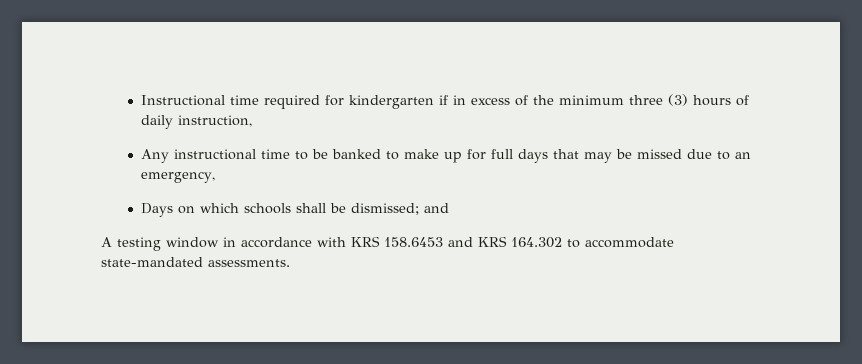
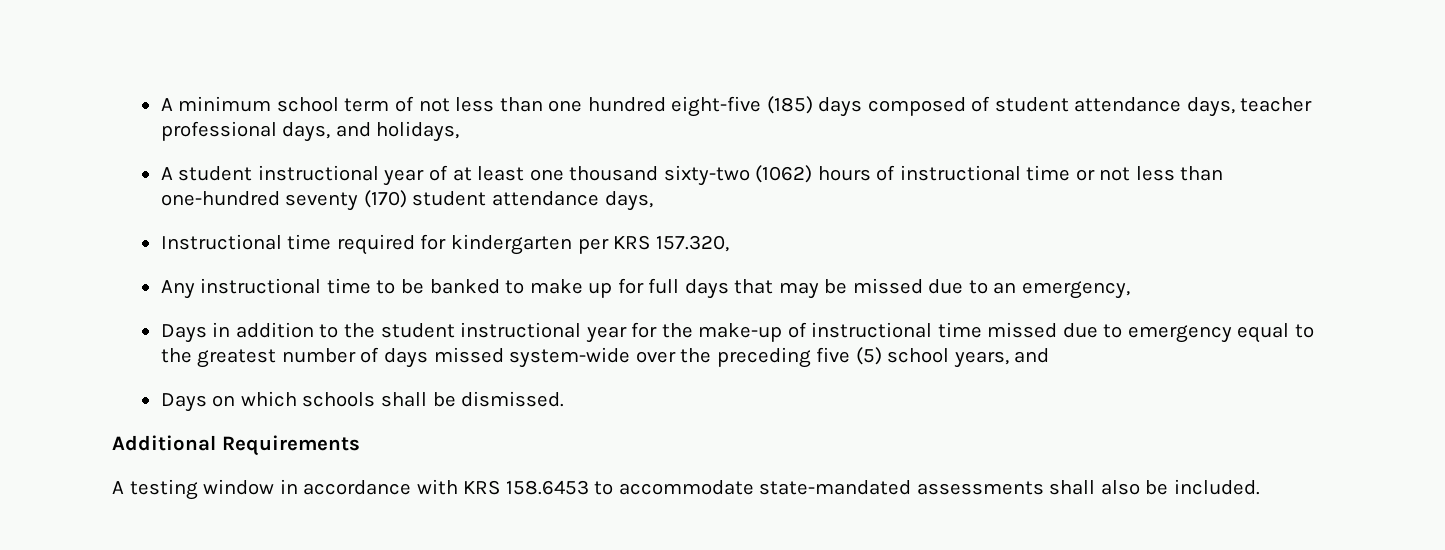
(141, 100) none -> [160,96,1313,117] [160,121,460,142] [160,165,1224,186] [160,190,653,211] A minimum school term of not less than one hundred eight-five (185) days composed of student attendance days, teacher professional days, and holidays, // A student instructional year of at least one thousand sixty-two (1062) hours of instructional time or not less than one-hundred seventy (170) student attendance days, //
[439,94,750,106] [141,115,253,129] if in excess of the minimum three (3) hours of daily instruction, -> [577,235,729,254] per KRS 157.320,
(216, 177) none -> [160,322,1315,343] [160,347,1050,368] // Days in addition to the student instructional year for the make-up of instructional time missed due to emergency equal to the greatest number of days missed system-wide over the preceding five (5) school years, and
[351,203,450,215] dismissed; and -> [461,391,565,407] [112,435,360,456] dismissed. // Additional Requirements
[448,236,674,248] [101,257,290,267] and KRS 164.302 to accommodate state-mandated assessments. -> [594,479,1261,495] to accommodate state-mandated assessments shall also be included.

